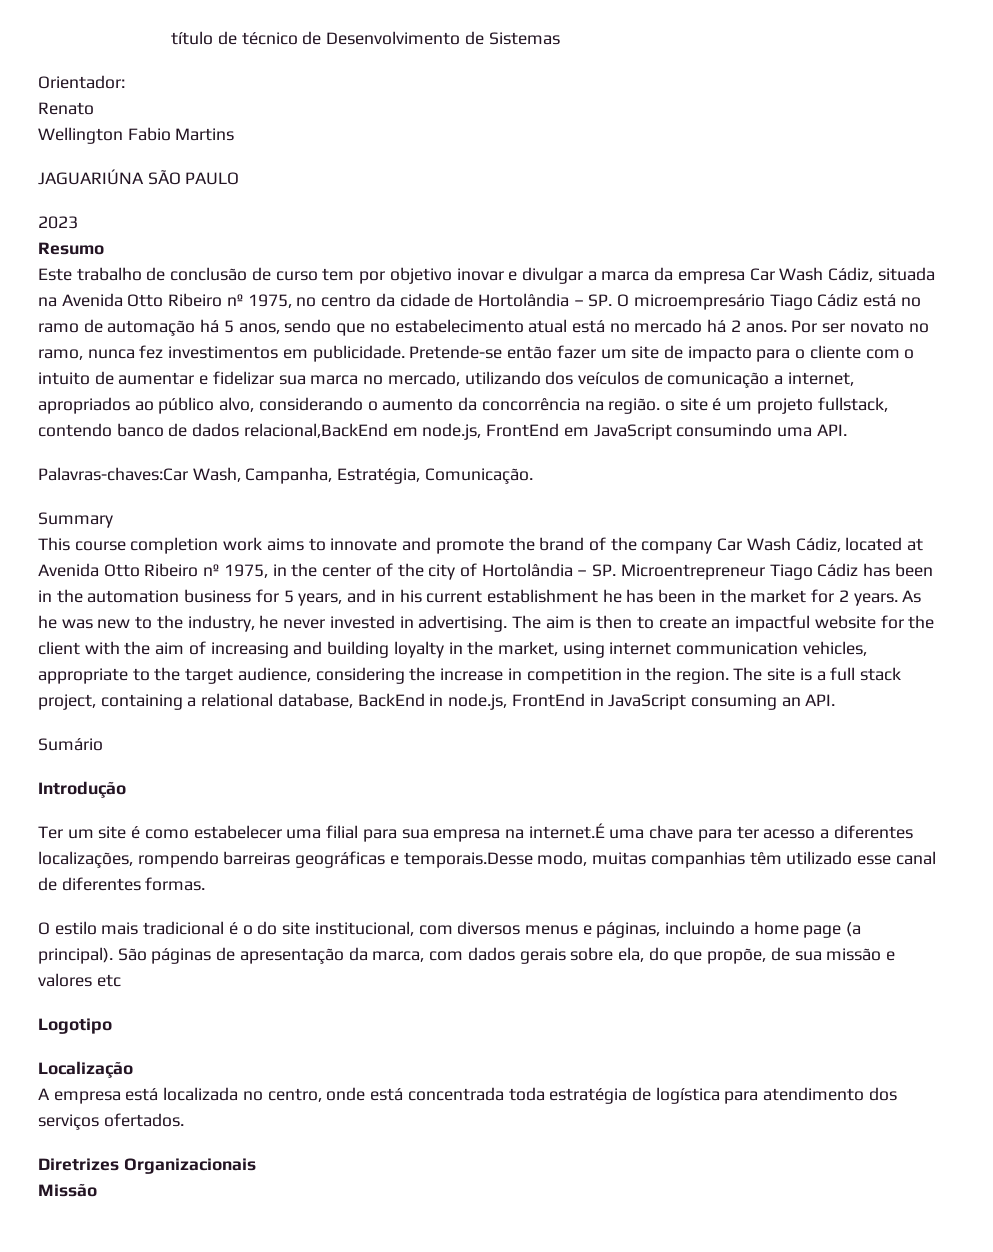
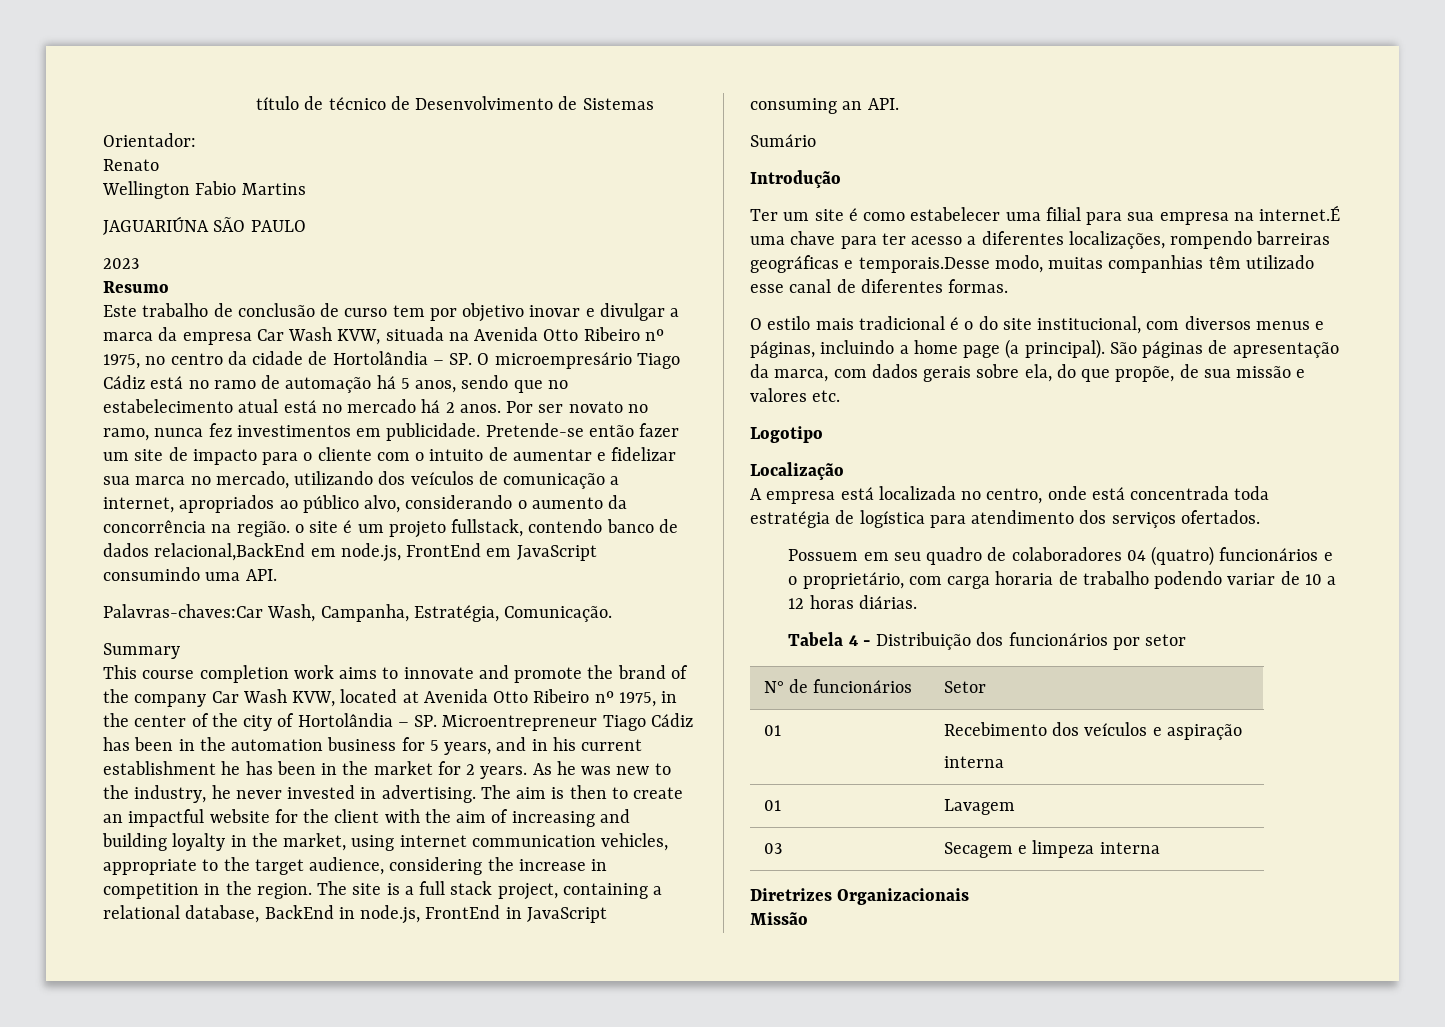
[828,267,874,282] Cádiz, -> [337,329,381,345] KVW,
[795,537,841,552] Cádiz, -> [292,691,336,707] KVW,
[96,974,121,987] etc -> [812,390,841,402] etc.
(184, 1120) none -> [788,546,1333,566] [788,571,1337,589] [788,595,917,609] [788,632,1187,650] [763,679,913,693] [943,681,986,693] [763,725,781,736] [943,722,1242,740] [943,756,1004,768] [763,800,781,811] [943,799,1015,815] [763,843,782,854] [943,840,1160,858] // Possuem em seu quadro de colaboradores 04 (quatro) funcionários e o proprietário, com carga horaria de trabalho podendo variar de 10 a 12 horas diárias. // Tabela 4 - Distribuição dos funcionários por setor // N° de funcionários | Setor // 01 | Recebimento dos veículos e aspiração // interna // 01 | Lavagem // 03 | Secagem e limpeza interna

